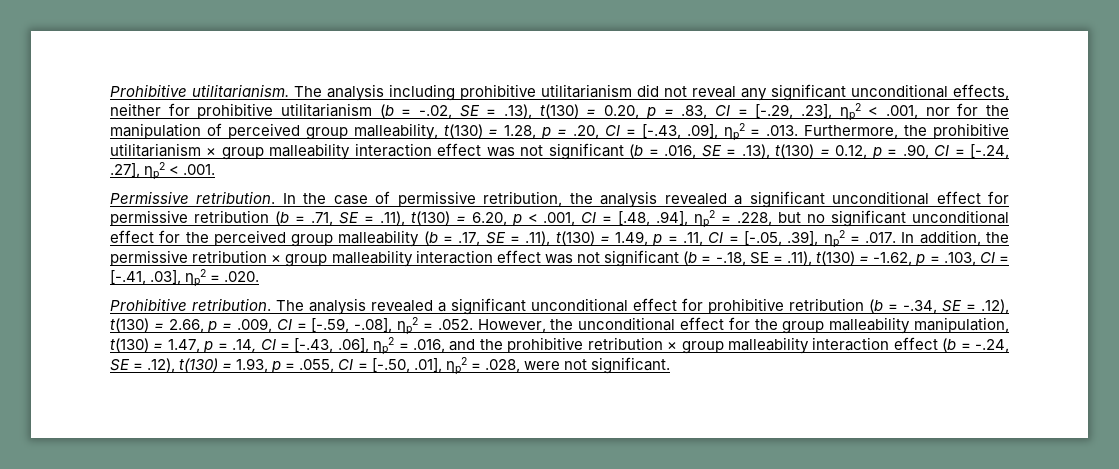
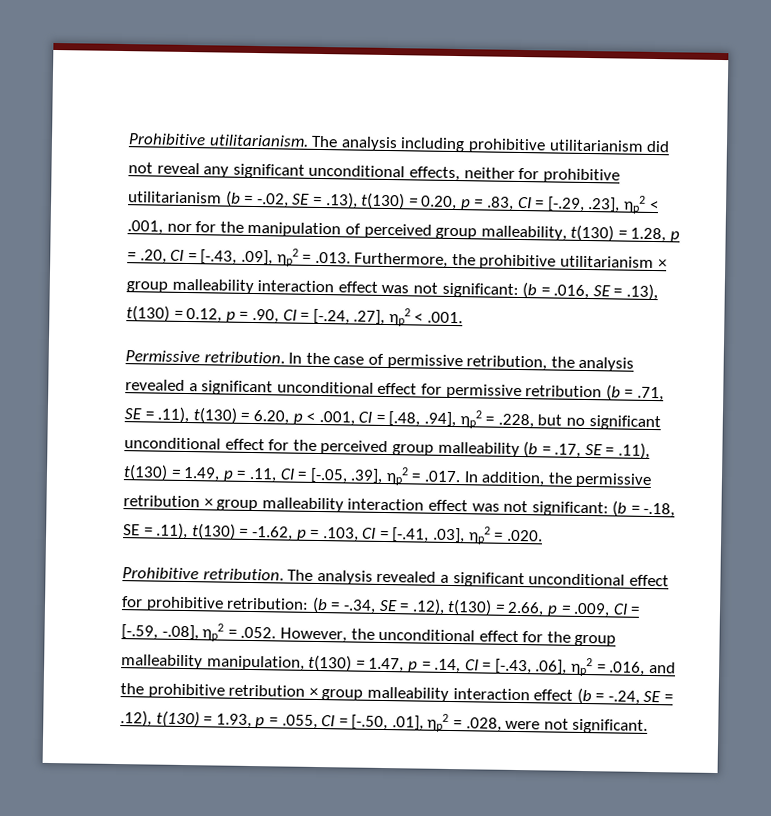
[548,143,624,160] significant -> [441,282,519,298] significant:
[604,250,680,267] significant -> [531,501,609,517] significant:
[789,298,864,311] retribution -> [226,597,310,610] retribution:

